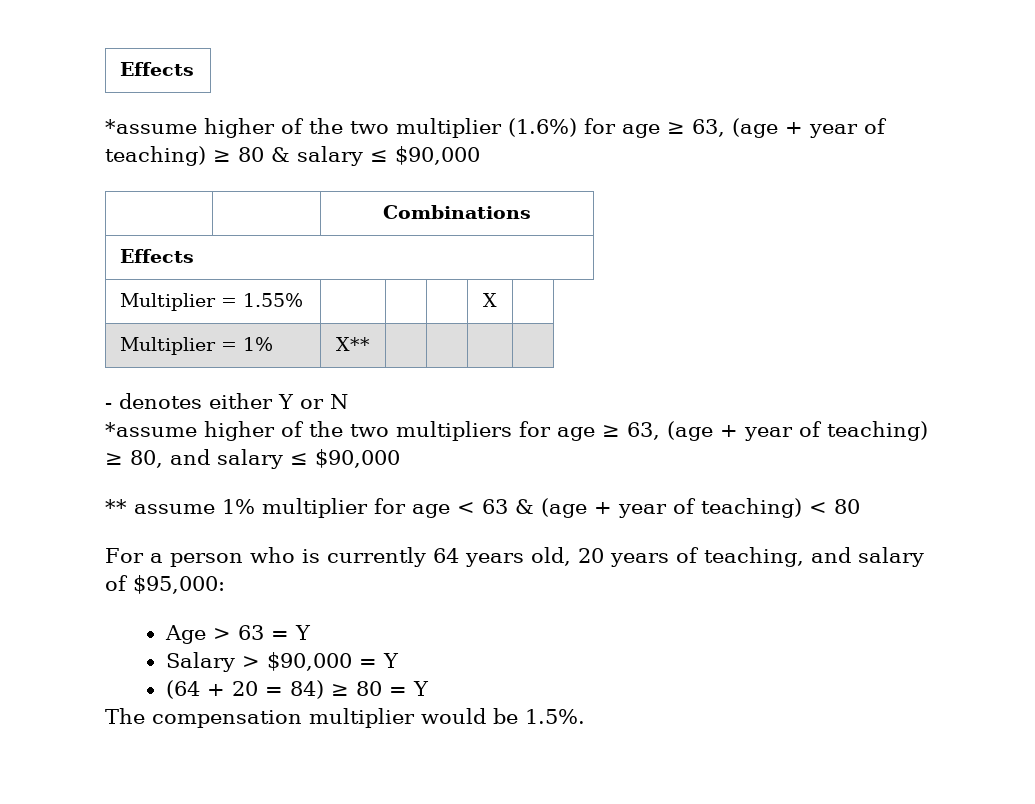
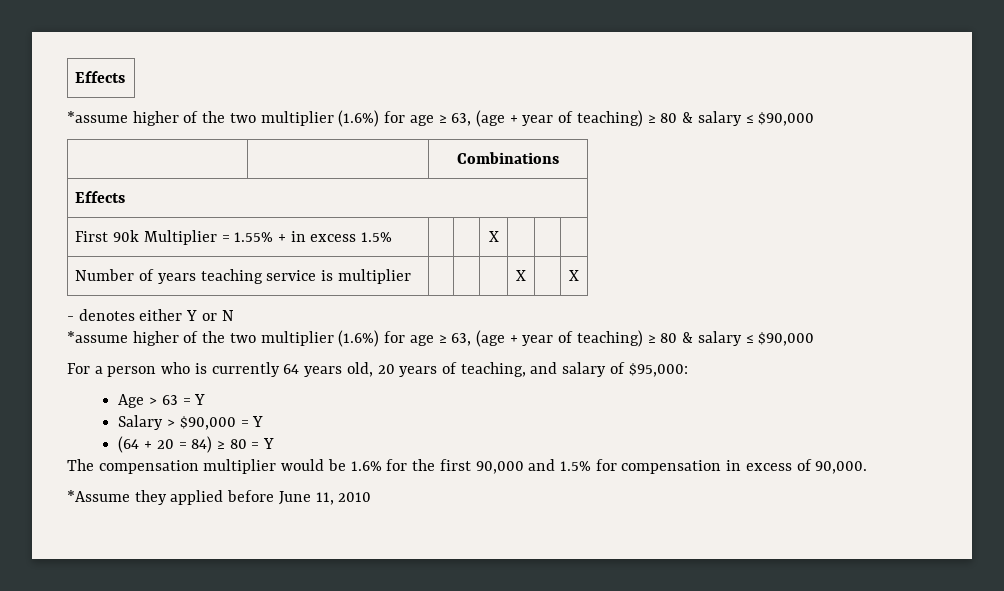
(195, 256) none -> [75,230,140,242] First 90k
[483,293,497,307] [120,337,274,355] [336,337,370,351] | | | | X | // Multiplier = 1% | X** | | | | -> [277,231,393,242] [488,231,499,242] [75,269,411,284] [516,270,526,281] [569,270,579,281] + in excess 1.5% | | | X | | | // Number of years teaching service is multiplier | | | | X | | X
[396,421,512,441] multipliers -> [260,330,380,347] multiplier (1.6%)
[130,449,400,469] [105,498,860,518] 80, and salary ≤ $90,000 // ** assume 1% multiplier for age < 63 & (age + year of teaching) < 80 -> [660,331,815,346] 80 & salary ≤ $90,000
[525,709,585,724] 1.5%. -> [350,459,868,474] [67,490,372,505] 1.6% for the first 90,000 and 1.5% for compensation in excess of 90,000. // *Assume they applied before June 11, 2010

